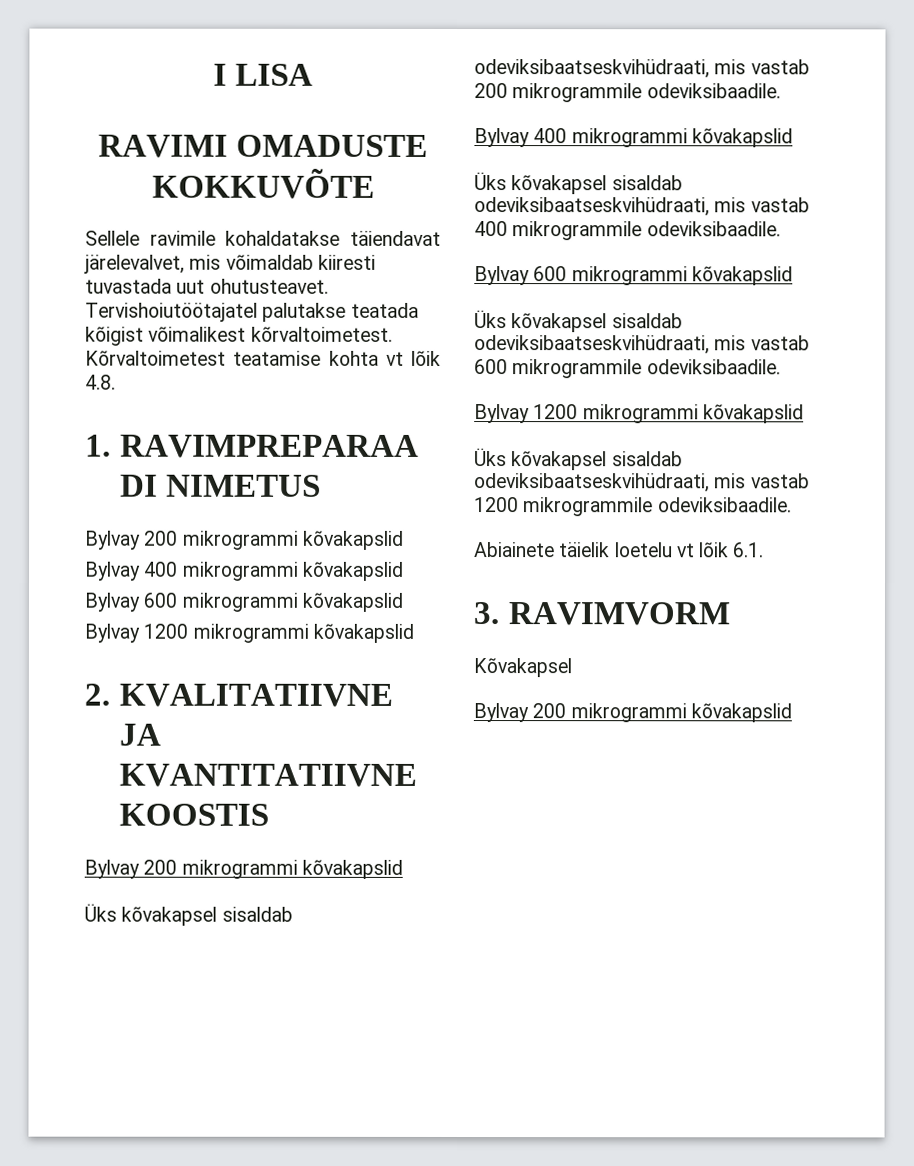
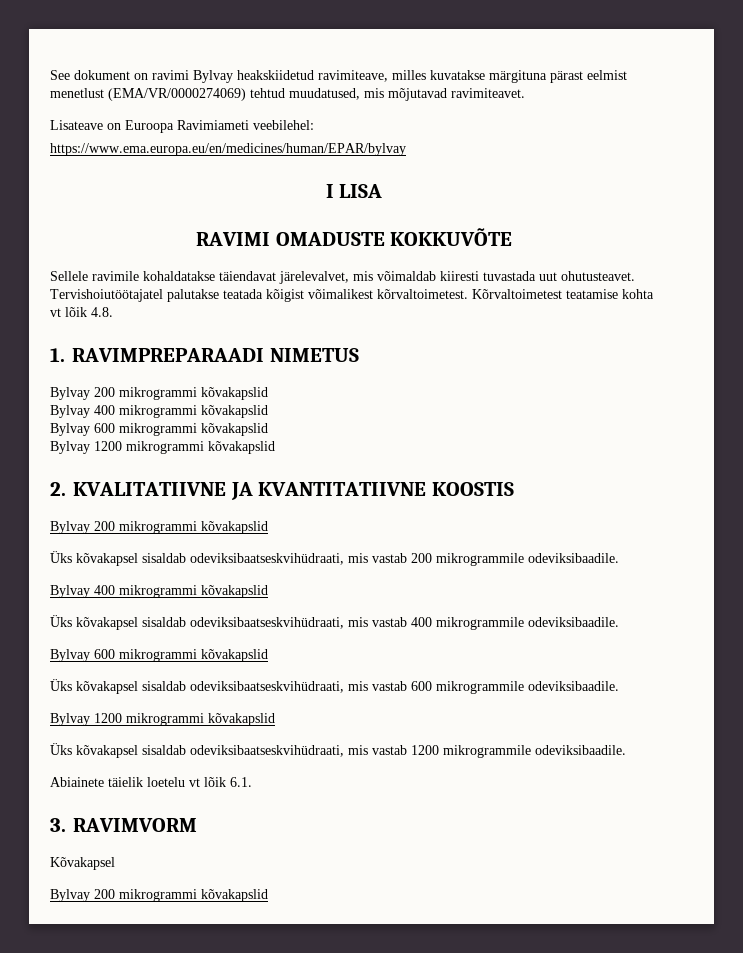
(213, 74) none -> [50,70,627,83] [50,88,525,101] [50,120,314,133] [50,143,406,156] See dokument on ravimi Bylvay heakskiidetud ravimiteave, milles kuvatakse märgituna pärast eelmist menetlust (EMA/VR/0000274069) tehtud muudatused, mis mõjutavad ravimiteavet. // Lisateave on Euroopa Ravimiameti veebilehel: // https://www.ema.europa.eu/en/medicines/human/EPAR/bylvay //

